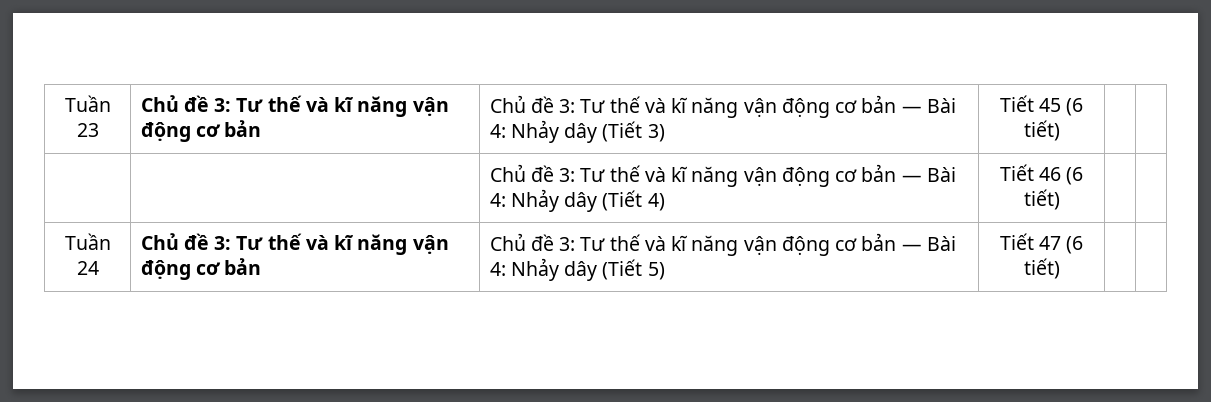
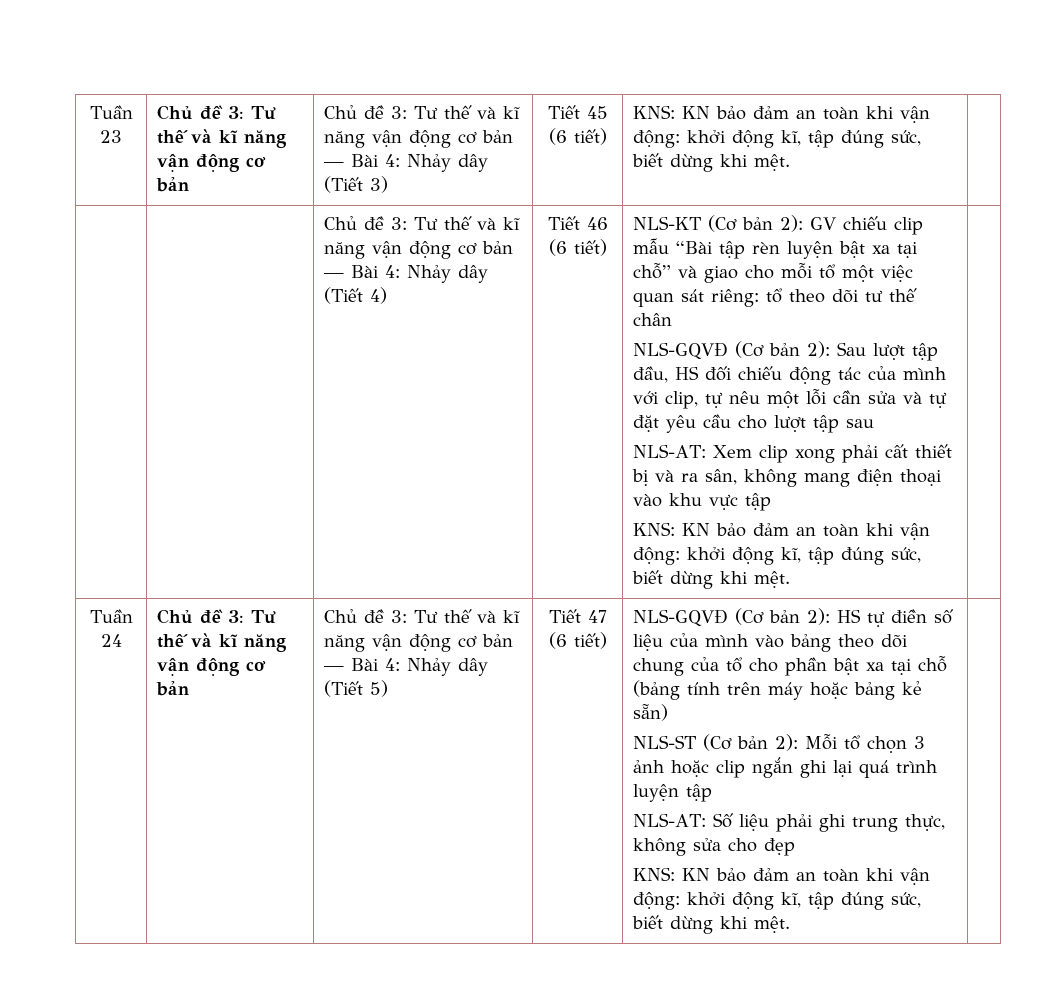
(1060, 130) none -> [633,105,931,123] [633,130,922,148] [632,153,791,172] KNS: KN bảo đảm an toàn khi vận động: khởi động kĩ, tập đúng sức, biết dừng khi mệt.
(1060, 199) none -> [633,215,924,235] [633,238,918,259] [633,262,914,283] [633,288,918,307] [633,313,673,326] [633,341,939,361] [633,366,947,385] [633,388,948,409] [633,414,875,433] [633,444,953,463] [632,469,942,487] [633,493,772,511] [633,522,931,540] [633,547,922,565] [632,570,791,589] NLS-KT (Cơ bản 2): GV chiếu clip mẫu “Bài tập rèn luyện bật xa tại chỗ” và giao cho mỗi tổ một việc quan sát riêng: tổ theo dõi tư thế chân // NLS-GQVĐ (Cơ bản 2): Sau lượt tập đầu, HS đối chiếu động tác của mình với clip, tự nêu một lỗi cần sửa và tự đặt yêu cầu cho lượt tập sau // NLS-AT: Xem clip xong phải cất thiết bị và ra sân, không mang điện thoại vào khu vực tập // KNS: KN bảo đảm an toàn khi vận động: khởi động kĩ, tập đúng sức, biết dừng khi mệt.
(1060, 268) none -> [633,608,954,627] [633,633,908,652] [633,655,948,676] [633,680,923,700] [633,704,669,721] [633,733,926,753] [633,757,938,778] [633,784,713,802] [633,813,946,832] [633,838,796,856] [633,867,931,885] [633,892,922,910] [632,915,791,934] NLS-GQVĐ (Cơ bản 2): HS tự điền số liệu của mình vào bảng theo dõi chung của tổ cho phần bật xa tại chỗ (bảng tính trên máy hoặc bảng kẻ sẵn) // NLS-ST (Cơ bản 2): Mỗi tổ chọn 3 ảnh hoặc clip ngắn ghi lại quá trình luyện tập // NLS-AT: Số liệu phải ghi trung thực, không sửa cho đẹp // KNS: KN bảo đảm an toàn khi vận động: khởi động kĩ, tập đúng sức, biết dừng khi mệt.

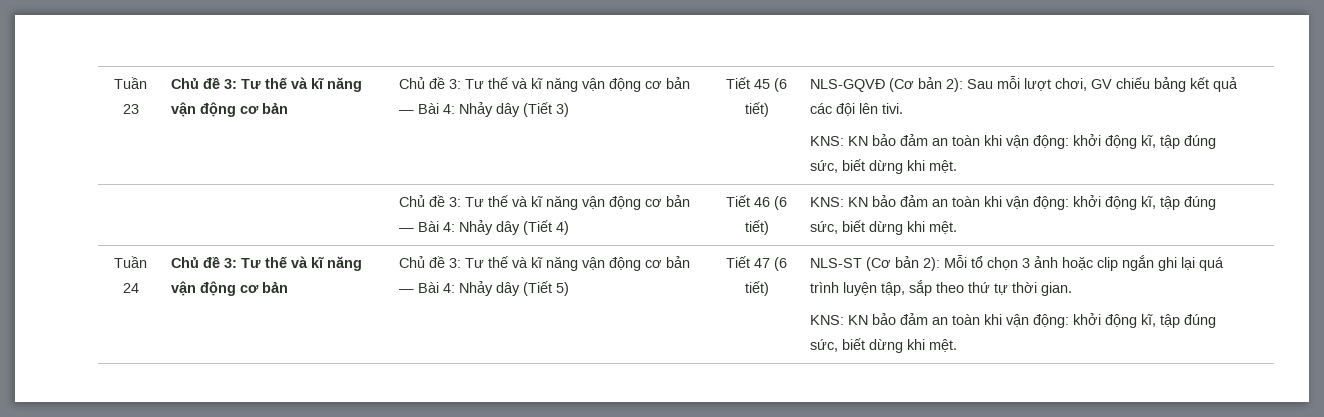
(607, 136) none -> [810,76,1239,92] [810,103,904,116] NLS-GQVĐ (Cơ bản 2): Sau mỗi lượt chơi, GV chiếu bảng kết quả các đội lên tivi. //
[633,215,924,235] [633,238,918,259] [633,262,914,283] [633,288,918,307] [633,313,673,326] [633,341,939,361] [633,366,947,385] [633,388,948,409] [633,414,875,433] [633,444,953,463] [632,469,942,487] [633,493,772,511] NLS-KT (Cơ bản 2): GV chiếu clip mẫu “Bài tập rèn luyện bật xa tại chỗ” và giao cho mỗi tổ một việc quan sát riêng: tổ theo dõi tư thế chân // NLS-GQVĐ (Cơ bản 2): Sau lượt tập đầu, HS đối chiếu động tác của mình với clip, tự nêu một lỗi cần sửa và tự đặt yêu cầu cho lượt tập sau // NLS-AT: Xem clip xong phải cất thiết bị và ra sân, không mang điện thoại vào khu vực tập // -> (769, 227) none
[633,608,954,627] [633,633,908,652] [633,655,948,676] [633,680,923,700] [633,704,669,721] NLS-GQVĐ (Cơ bản 2): HS tự điền số liệu của mình vào bảng theo dõi chung của tổ cho phần bật xa tại chỗ (bảng tính trên máy hoặc bảng kẻ sẵn) // -> (769, 288) none
[686,784,713,802] [633,813,946,832] [633,838,796,856] tập // NLS-AT: Số liệu phải ghi trung thực, không sửa cho đẹp -> [881,280,1073,296] tập, sắp theo thứ tự thời gian.

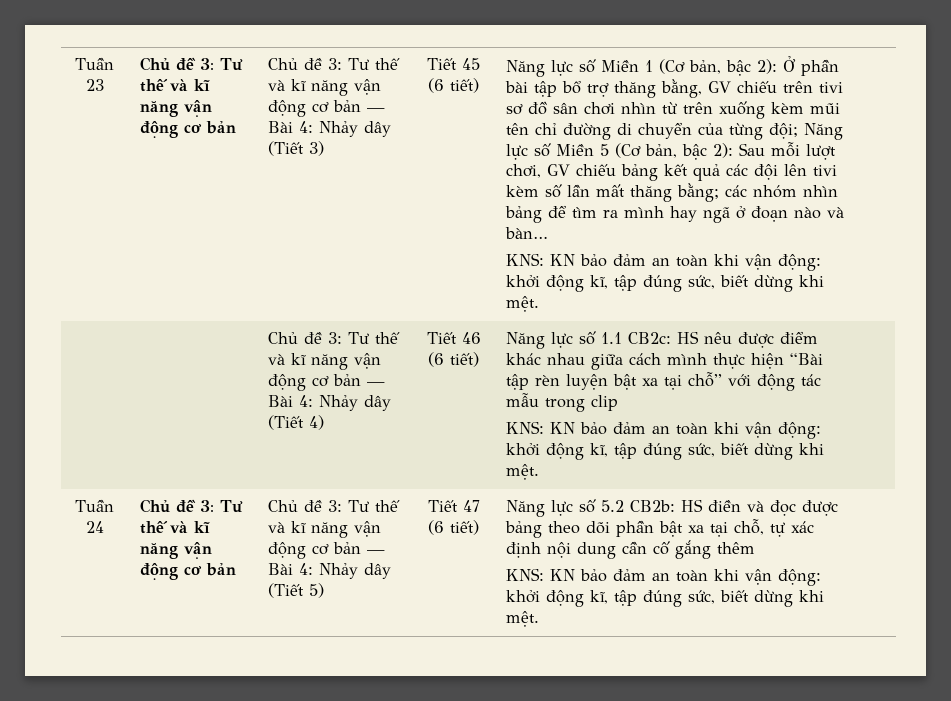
[810,77,943,92] NLS-GQVĐ (Cơ bản -> [505,56,839,77] [504,79,843,98] [505,101,840,119] [505,122,843,140] [505,143,707,160] Năng lực số Miền 1 (Cơ bản, bậc 2): Ở phần bài tập bổ trợ thăng bằng, GV chiếu trên tivi sơ đồ sân chơi nhìn từ trên xuống kèm mũi tên chỉ đường di chuyển của từng đội; Năng lực số Miền 5 (Cơ bản, bậc
[882,103,904,114] tivi. -> [812,165,837,176] [505,183,838,202] [504,205,844,223] [504,227,548,239] tivi kèm số lần mất thăng bằng; các nhóm nhìn bảng để tìm ra mình hay ngã ở đoạn nào và bàn…
(769, 227) none -> [505,331,818,349] [505,353,823,370] [505,372,821,391] [505,393,618,412] Năng lực số 1.1 CB2c: HS nêu được điểm khác nhau giữa cách mình thực hiện “Bài tập rèn luyện bật xa tại chỗ” với động tác mẫu trong clip //
[810,255,1225,271] [810,280,1073,296] NLS-ST (Cơ bản 2): Mỗi tổ chọn 3 ảnh hoặc clip ngắn ghi lại quá trình luyện tập, sắp theo thứ tự thời gian. -> [505,499,838,517] [504,519,814,538] [505,540,755,559] Năng lực số 5.2 CB2b: HS điền và đọc được bảng theo dõi phần bật xa tại chỗ, tự xác định nội dung cần cố gắng thêm

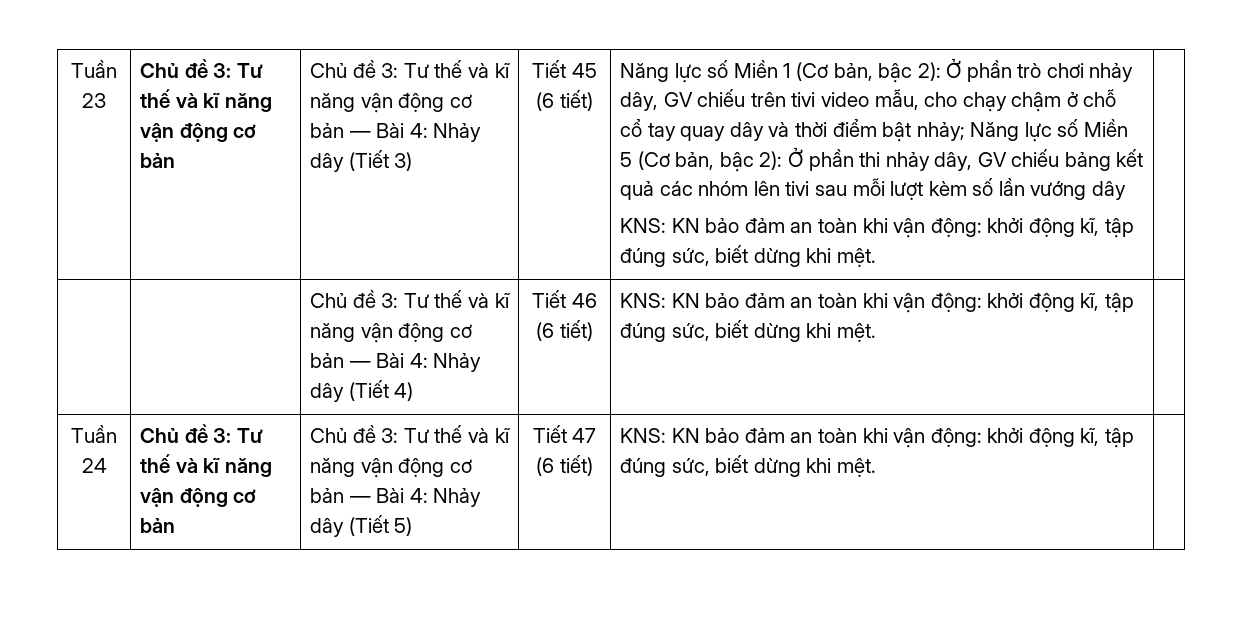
[504,79,843,98] [505,101,840,119] [505,122,798,140] bài tập bổ trợ thăng bằng, GV chiếu trên tivi sơ đồ sân chơi nhìn từ trên xuống kèm mũi tên chỉ đường di chuyển của từng đội; -> [1017,63,1134,82] [620,89,1117,112] [620,119,965,142] trò chơi nhảy dây, GV chiếu trên tivi video mẫu, cho chạy chậm ở chỗ cổ tay quay dây và thời điểm bật nhảy;
[738,142,836,160] [505,164,541,178] Sau mỗi lượt chơi, -> [787,147,973,171] Ở phần thi nhảy dây,
[753,164,778,180] đội -> [698,181,749,196] nhóm
[505,183,838,202] [504,205,844,223] [504,227,548,239] kèm số lần mất thăng bằng; các nhóm nhìn bảng để tìm ra mình hay ngã ở đoạn nào và bàn… -> [814,178,1126,200] sau mỗi lượt kèm số lần vướng dây
[505,331,818,349] [505,353,823,370] [505,372,821,391] [505,393,618,412] Năng lực số 1.1 CB2c: HS nêu được điểm khác nhau giữa cách mình thực hiện “Bài tập rèn luyện bật xa tại chỗ” với động tác mẫu trong clip // -> (593, 330) none
[505,499,838,517] [504,519,814,538] [505,540,755,559] Năng lực số 5.2 CB2b: HS điền và đọc được bảng theo dõi phần bật xa tại chỗ, tự xác định nội dung cần cố gắng thêm // -> (593, 465) none

